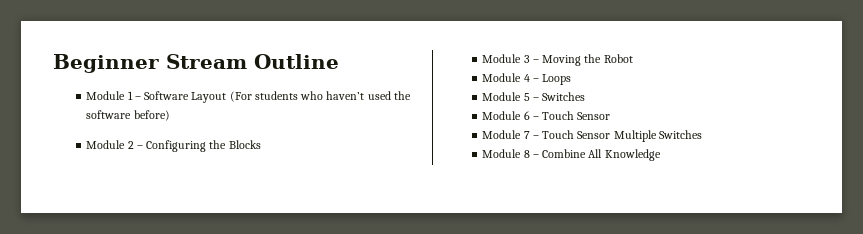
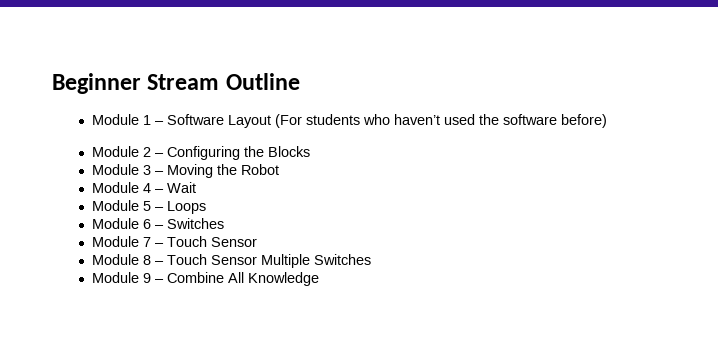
[542,74,572,85] Loops -> [166,182,196,193] Wait
[542,92,586,101] [482,111,530,120] Switches // Module 6 -> [166,201,206,214] [91,218,224,229] [91,236,151,247] Loops // Module 6 – Switches // Module 7
[523,131,530,139] 7 -> [142,255,151,265] 8
[523,150,530,158] 8 -> [142,273,151,283] 9

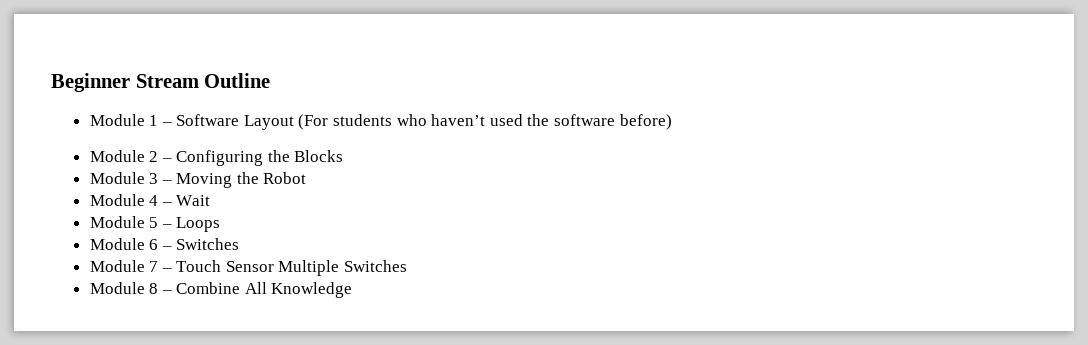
(257, 242) none -> [278,260,408,276] Multiple Switches
[166,254,371,268] [91,272,164,283] Touch Sensor Multiple Switches // Module 9 – -> (172, 292) none

